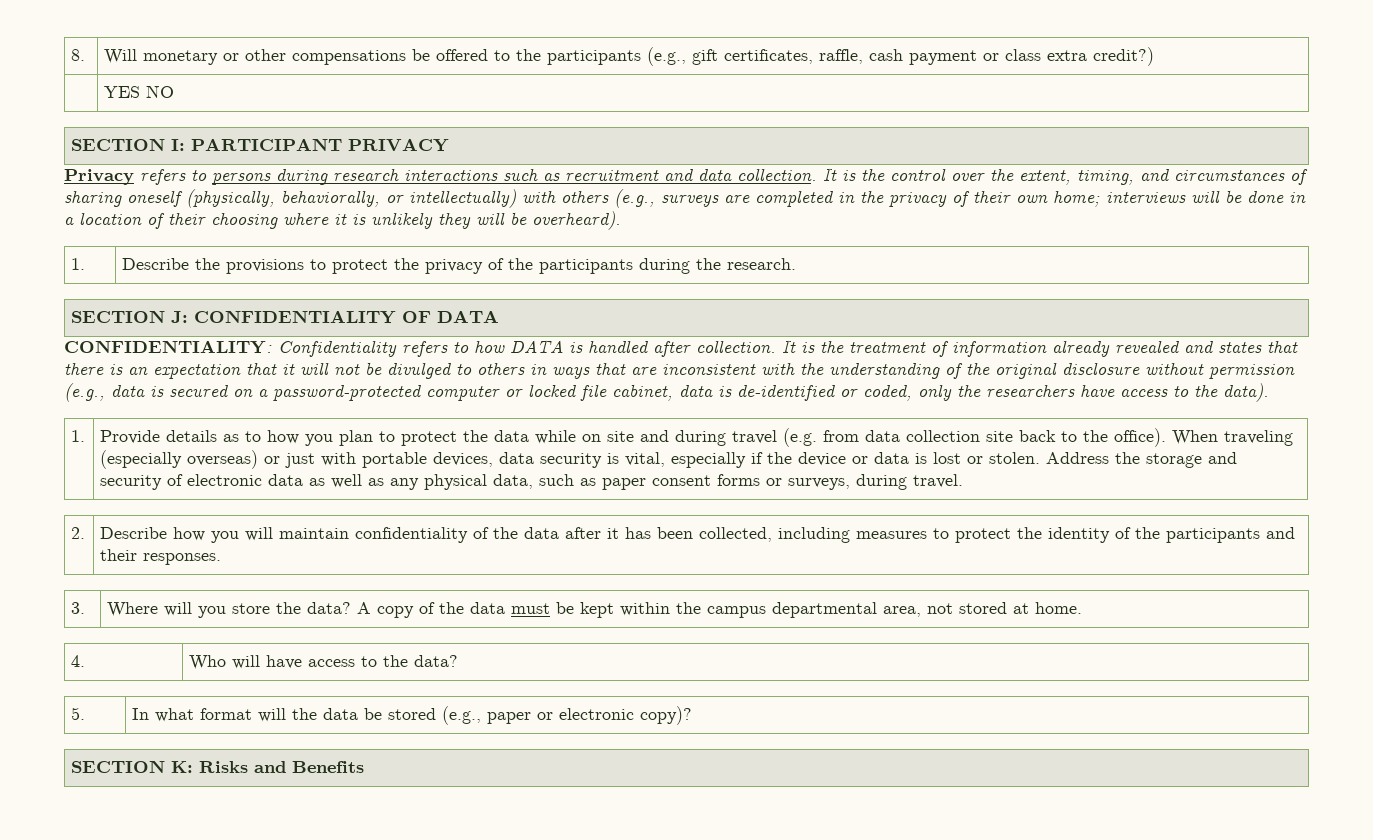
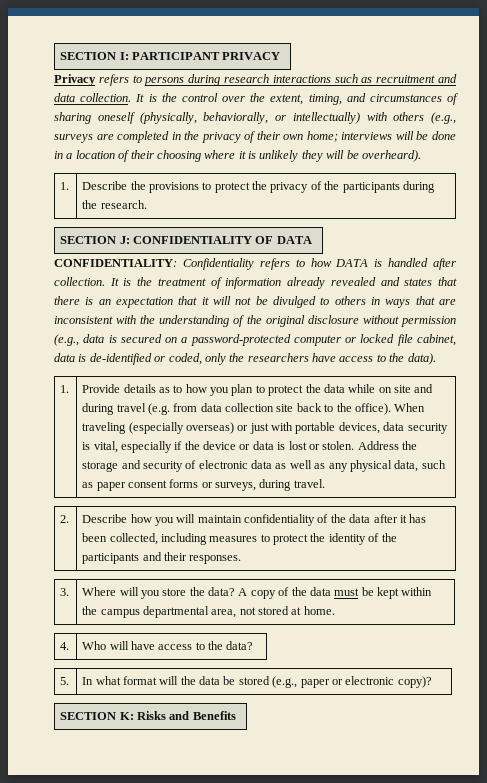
[71,49,86,61] [104,47,1155,66] [104,85,175,98] 8. | Will monetary or other compensations be offered to the participants (e.g., gift certificates, raffle, cash payment or class extra credit?) // | YES NO // -> (60, 56) none

